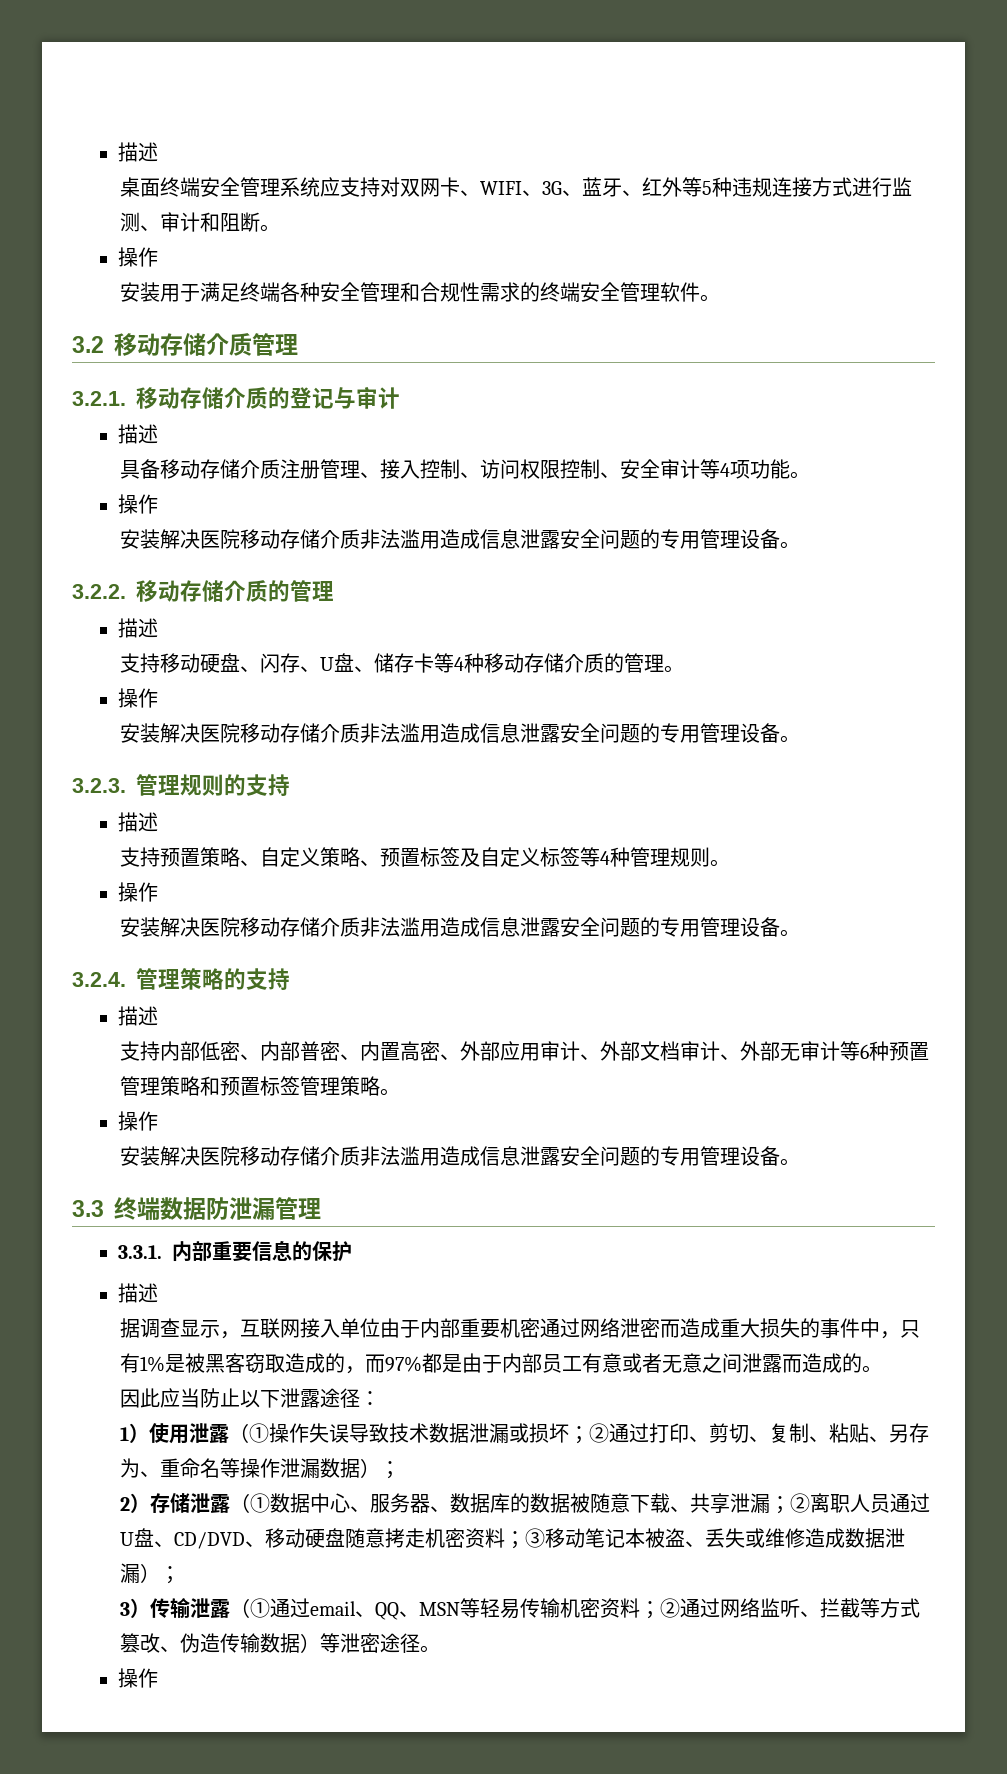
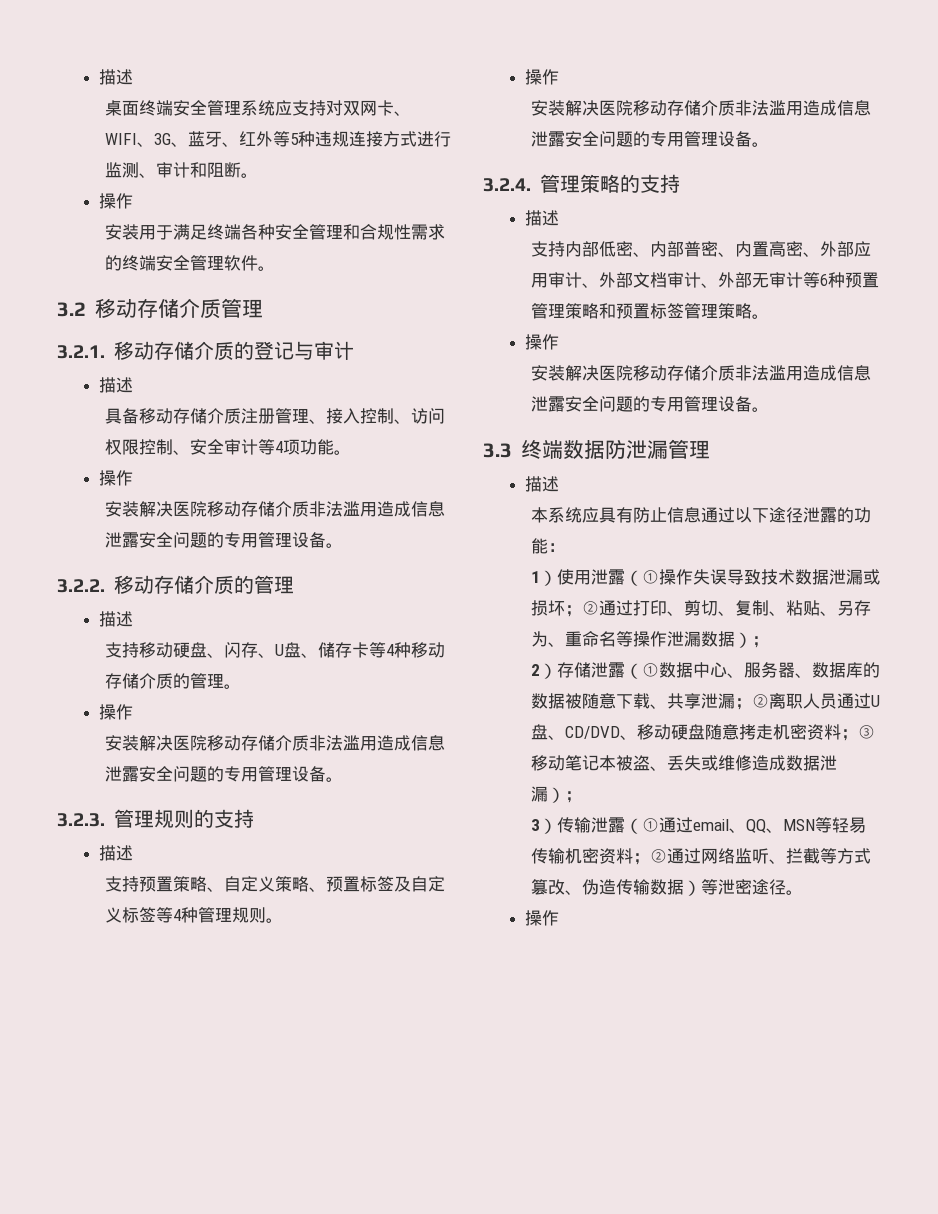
[118,1240,353,1262] [118,1283,159,1303] [120,1318,921,1339] [120,1353,883,1374] [120,1388,361,1408] 3.3.1.内部重要信息的保护 // 描述 // 据调查显示，互联网接入单位由于内部重要机密通过网络泄密而造成重大损失的事件中，只有1%是被黑客窃取造成的，而97%都是由于内部员工有意或者无意之间泄露而造成的。 // 因此应当防止以下泄露途径 -> [525,476,560,492] [530,507,871,523] [530,538,548,554] 描述 // 本系统应具有防止信息通过以下途径泄露的功能

